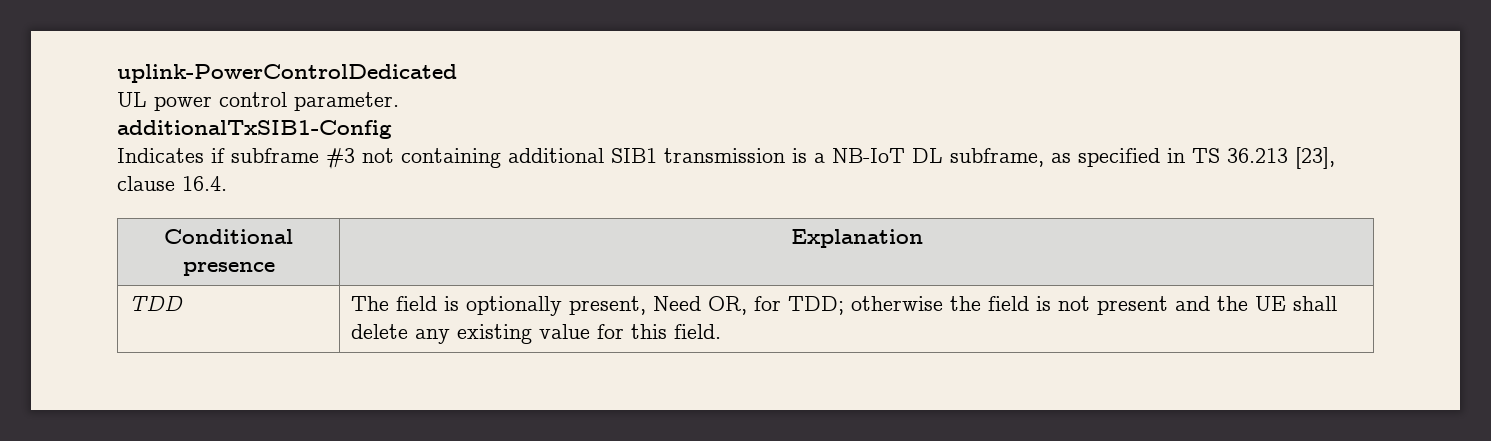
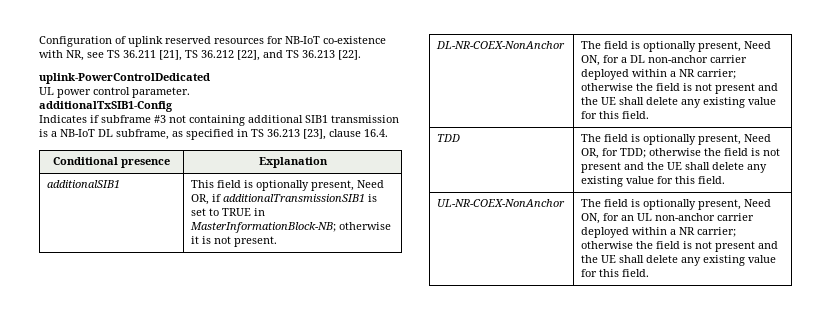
(117, 73) none -> [39,36,386,47] [39,50,361,61] Configuration of uplink reserved resources for NB-IoT co-existence with NR, see TS 36.211 [21], TS 36.212 [22], and TS 36.213 [22]. //
(923, 238) none -> [47,180,121,188] [191,180,385,191] [191,194,378,205] [191,208,266,216] [190,222,392,233] [191,236,278,247] [436,41,566,49] [581,41,772,52] [581,55,748,66] [581,69,737,80] [581,83,779,94] [581,97,777,108] [581,111,650,119] // additionalSIB1 | This field is optionally present, Need OR, if additionalTransmissionSIB1 is set to TRUE in MasterInformationBlock-NB; otherwise it is not present. // DL-NR-COEX-NonAnchor | The field is optionally present, Need ON, for a DL non-anchor carrier deployed within a NR carrier; otherwise the field is not present and the UE shall delete any existing value for this field.
(722, 331) none -> [437,199,566,207] [581,199,772,210] [581,213,755,224] [581,227,737,238] [581,241,779,252] [581,255,777,266] [581,269,650,277] // UL-NR-COEX-NonAnchor | The field is optionally present, Need ON, for an UL non-anchor carrier deployed within a NR carrier; otherwise the field is not present and the UE shall delete any existing value for this field.

